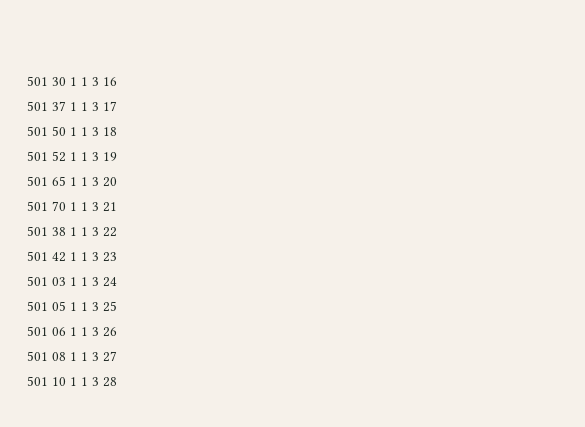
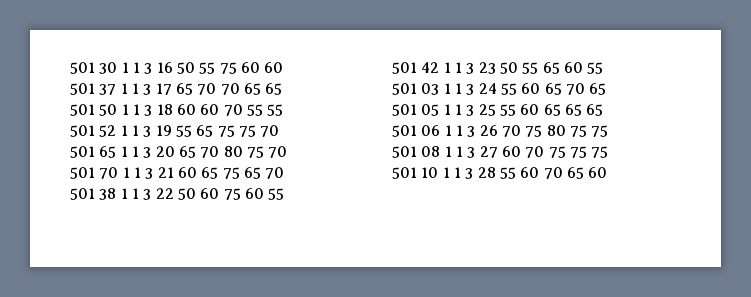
(117, 81) none -> [176,62,284,74] 50 55 75 60 60
(117, 106) none -> [175,83,283,95] 65 70 70 65 65
(117, 131) none -> [176,104,284,116] 60 60 70 55 55
(117, 156) none -> [175,125,280,137] 55 65 75 75 70
(117, 182) none -> [178,146,288,158] 65 70 80 75 70
(117, 207) none -> [177,167,285,179] 60 65 75 65 70
(117, 232) none -> [177,188,285,200] 50 60 75 60 55
(117, 257) none -> [499,62,604,74] 50 55 65 60 55
(117, 282) none -> [500,83,607,95] 55 60 65 70 65
(117, 306) none -> [499,104,604,116] 55 60 65 65 65
(117, 332) none -> [501,125,609,137] 70 75 80 75 75
(117, 356) none -> [501,146,609,158] 60 70 75 75 75
(117, 382) none -> [499,167,608,179] 55 60 70 65 60

